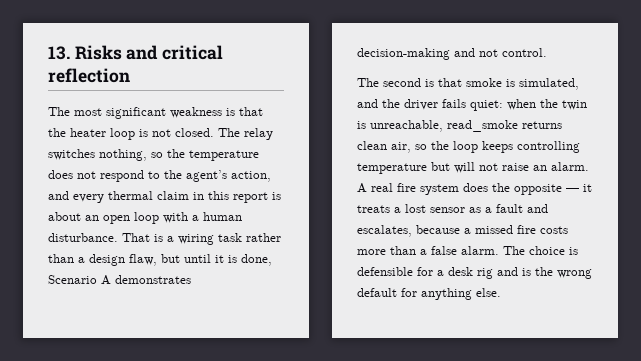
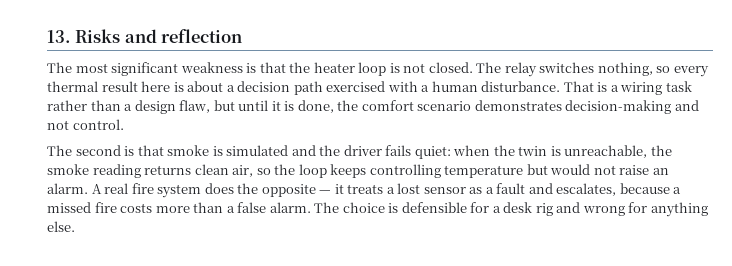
[162,45,224,60] critical -> (157, 36) none
[167,149,259,161] [48,170,271,182] [48,191,281,203] [48,212,159,224] the temperature does not respond to the agent’s action, and every thermal claim in this report is about an open loop -> [673,66,709,77] [47,81,386,95] every thermal result here is about a decision path exercised
[48,275,111,285] Scenario A -> [337,100,472,111] the comfort scenario
[519,78,579,90] simulated, -> [226,145,289,156] simulated
[447,120,518,132] read_smoke -> [650,145,672,156] [47,164,141,178] the smoke reading
[454,162,475,173] will -> [550,164,591,175] would
[522,267,592,279] [357,288,397,297] is the wrong default -> [582,206,625,216] wrong

